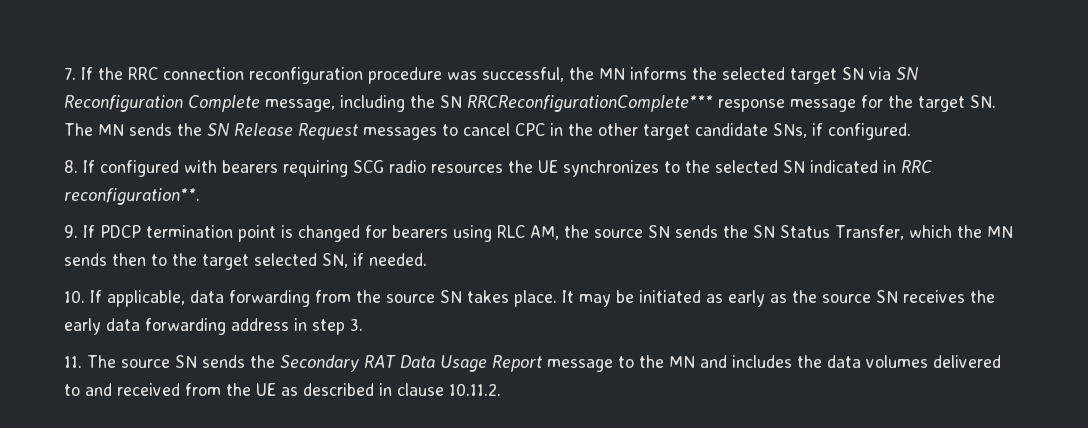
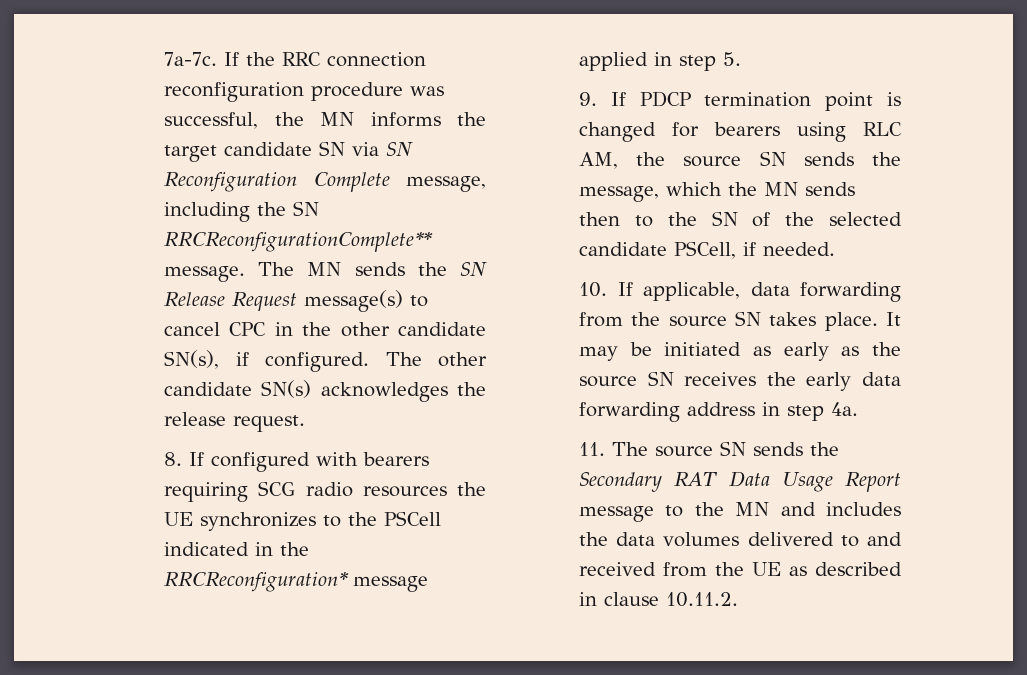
[64,67,77,80] 7. -> [164,52,218,66] 7a-7c.
[722,67,838,84] selected target -> [164,142,313,162] target candidate
[467,95,997,112] RRCReconfigurationComplete*** response message for the target SN. -> [164,232,434,252] [164,266,246,282] RRCReconfigurationComplete** message.
[363,127,438,140] messages -> [304,290,404,312] message(s)
[643,123,808,140] target candidate SNs, -> [398,322,486,336] [164,350,220,369] candidate SN(s),
(912, 131) none -> [385,352,487,367] [164,380,486,402] [164,412,306,432] The other candidate SN(s) acknowledges the release request.
[715,160,933,173] [64,188,201,205] selected SN indicated in RRC reconfiguration**. -> [384,511,442,526] [164,542,310,556] [164,572,429,592] [579,52,742,71] PSCell indicated in the RRCReconfiguration* message applied in step 5.
[753,225,905,240] SN Status Transfer, -> [579,186,660,202] message,
[202,253,349,270] target selected SN, -> [711,211,902,227] [579,241,737,259] SN of the selected candidate PSCell,
[350,318,364,331] 3. -> [831,402,859,416] 4a.

